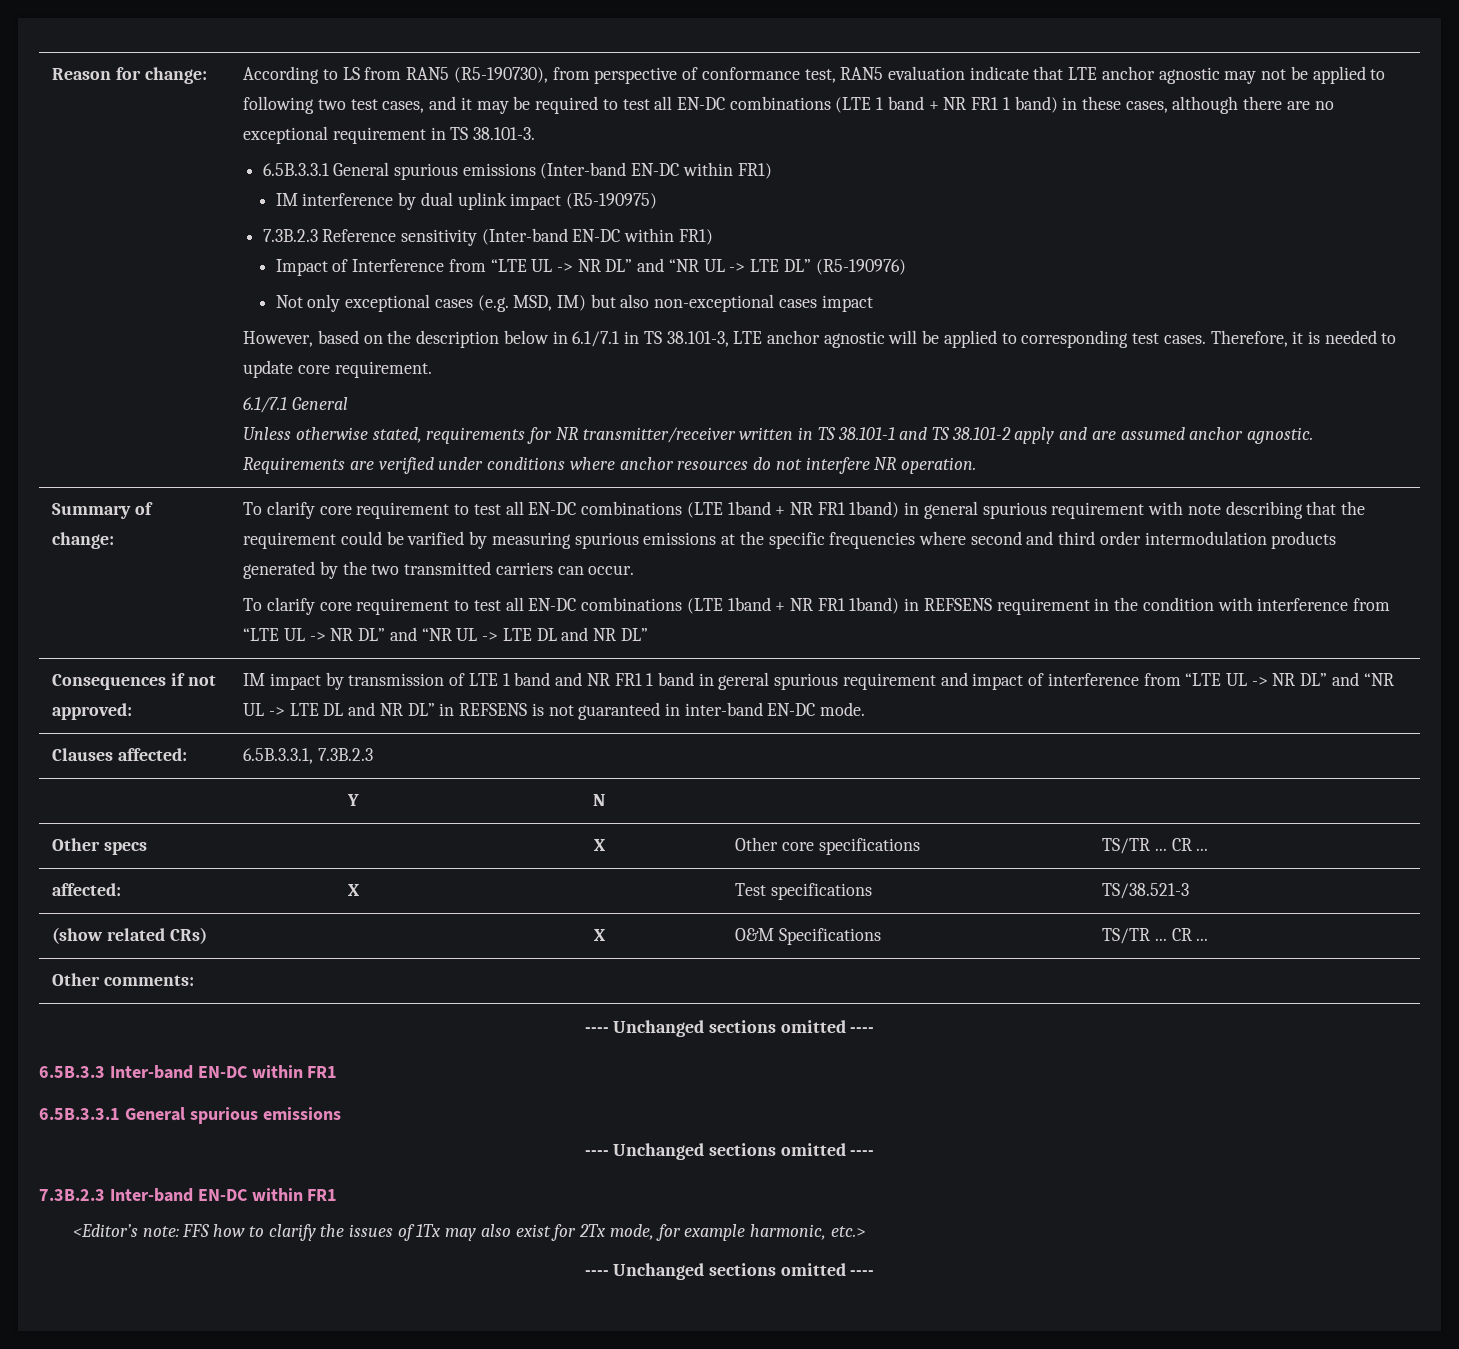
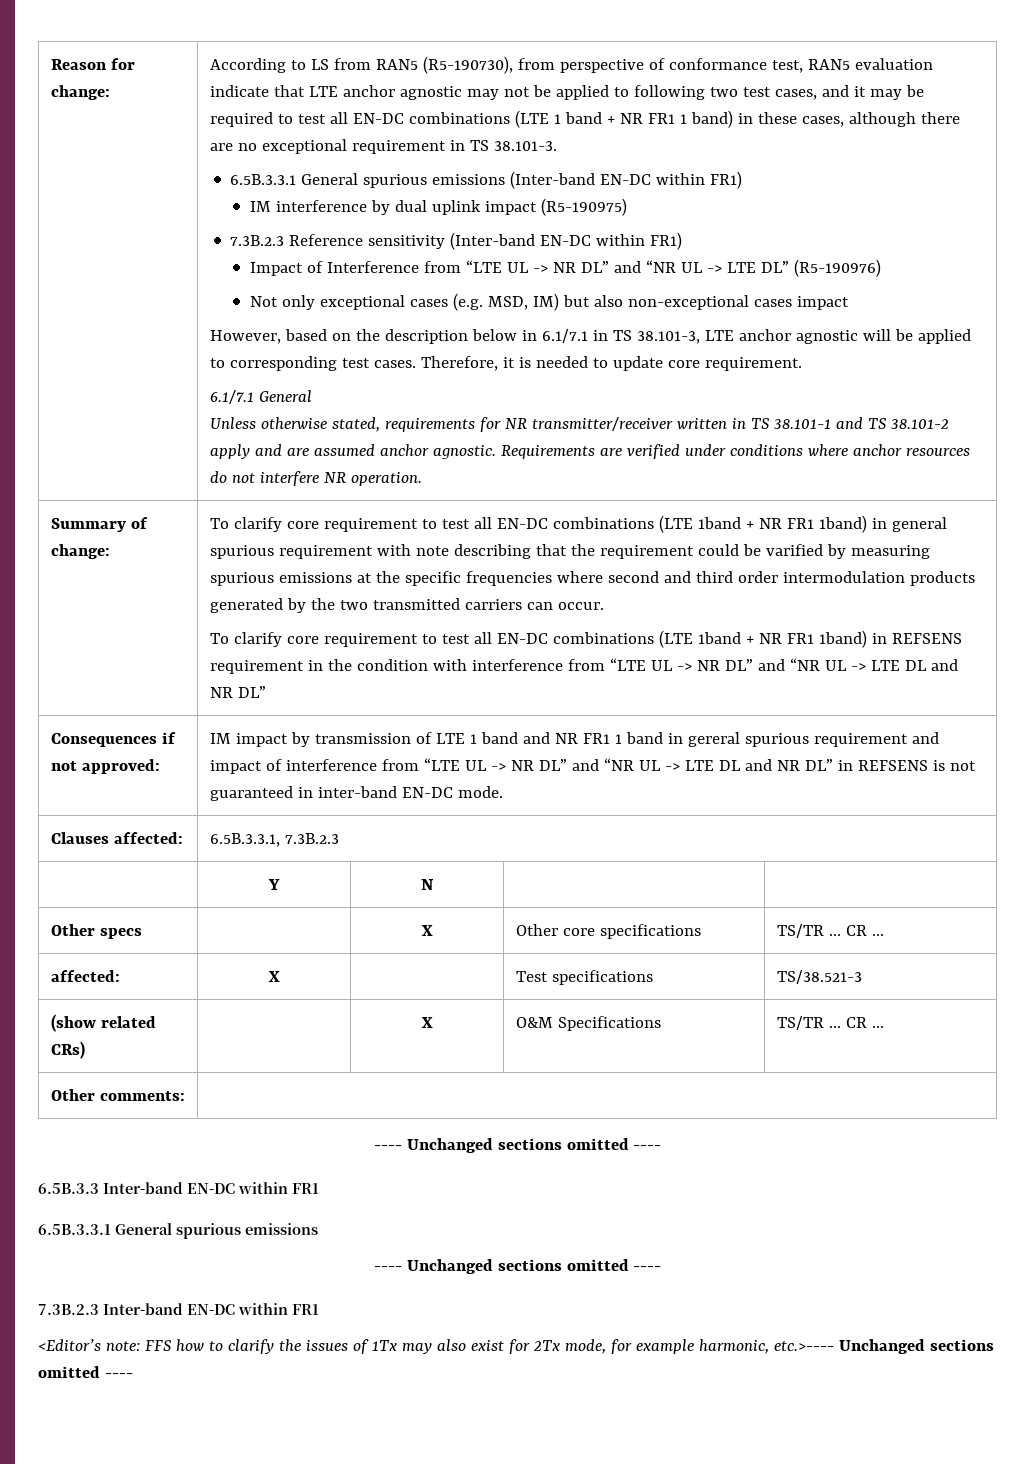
[830,1226,866,1237] [584,1270,609,1276] etc.> // ---- -> [773,1341,834,1351] etc.>----

